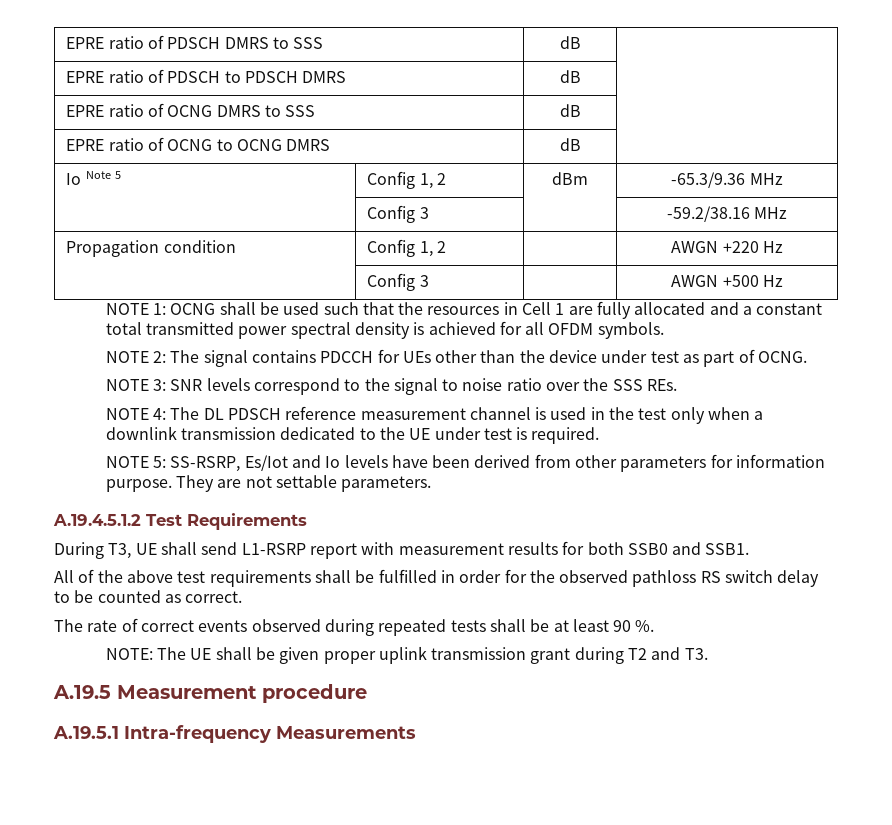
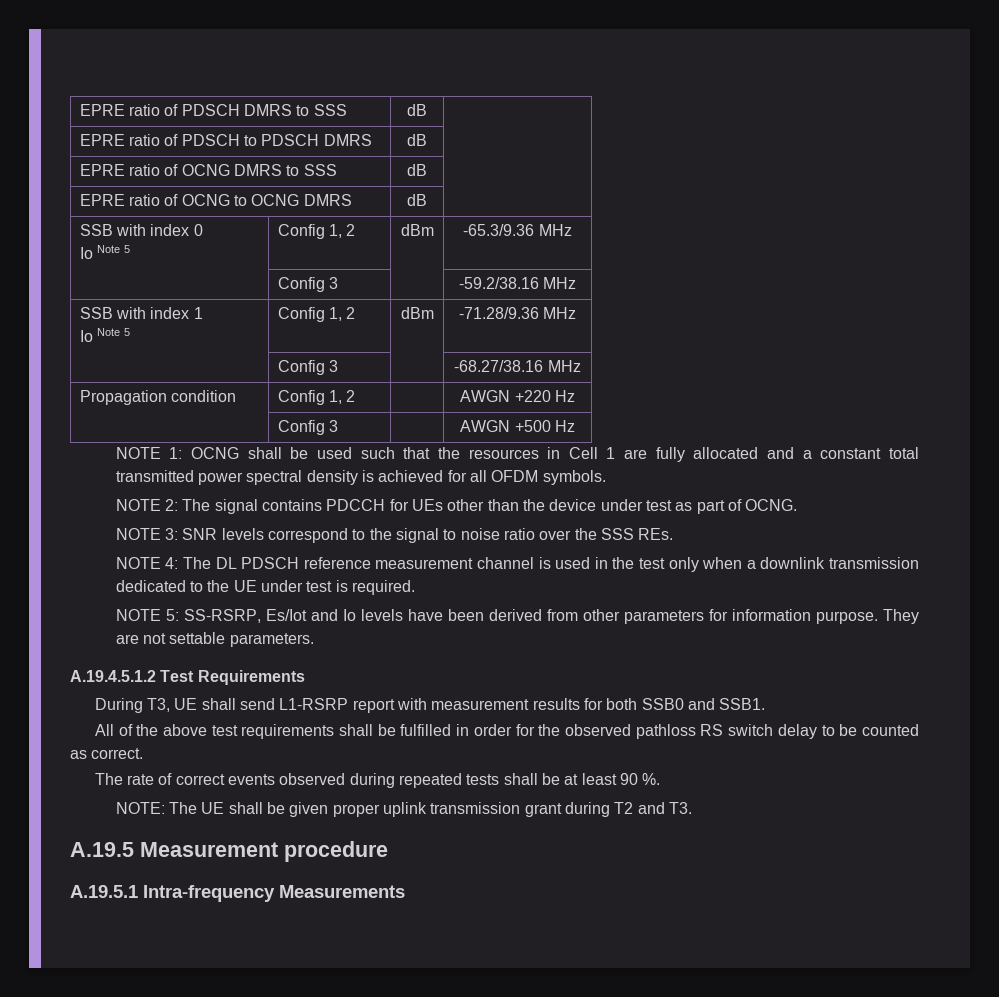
(581, 144) none -> [79,224,203,236] SSB with index 0 //
(788, 213) none -> [79,307,203,319] [79,328,131,342] [277,307,356,322] [400,307,434,319] [458,307,577,319] [277,360,339,375] [454,360,581,372] // SSB with index 1 // Io Note 5 | Config 1, 2 | dBm | -71.28/9.36 MHz // | Config 3 | | -68.27/38.16 MHz

